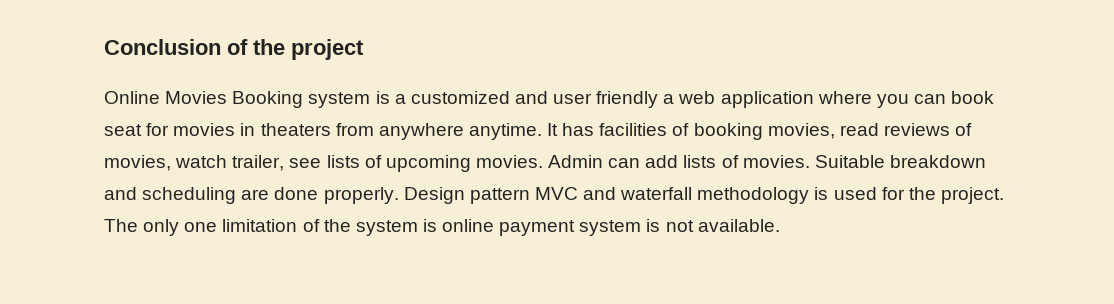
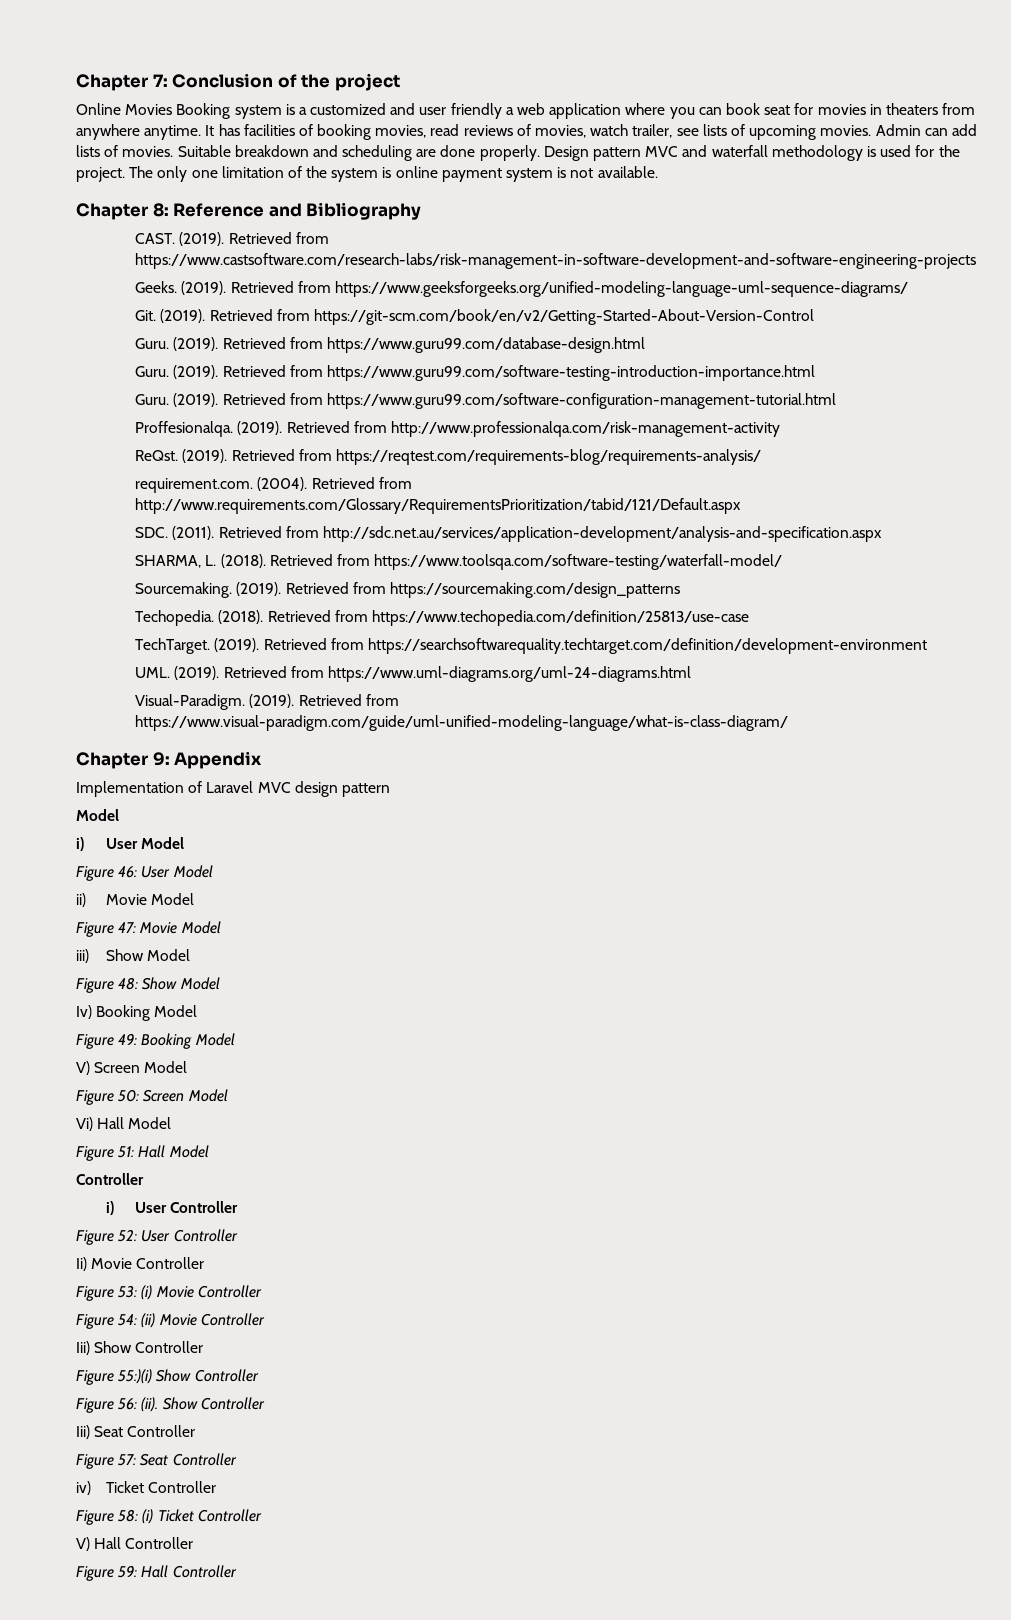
(104, 47) none -> [76,74,168,91] Chapter 7:
(780, 225) none -> [76,202,422,220] [135,232,329,246] [135,253,977,269] [135,281,908,297] [135,309,814,325] [135,337,645,353] [135,365,815,381] [135,393,836,409] [135,421,780,437] [135,449,761,465] [135,477,412,493] [135,498,742,514] [135,526,882,542] [135,554,783,570] [135,582,680,598] [135,610,749,626] [135,638,927,654] [135,666,691,682] [135,694,399,710] [135,715,789,731] [76,751,263,769] [76,781,390,797] [76,809,119,821] [76,837,184,851] [76,865,213,881] [76,893,194,907] [76,921,221,937] [76,949,190,963] [76,977,220,993] [76,1005,198,1021] [76,1033,235,1049] [76,1061,188,1075] [76,1089,228,1105] [76,1117,172,1131] [76,1145,209,1161] [76,1173,144,1185] [105,1201,239,1215] [76,1229,238,1245] [76,1257,205,1271] [76,1285,262,1301] [76,1313,265,1329] [76,1341,204,1355] [76,1369,259,1385] [76,1397,265,1413] [76,1425,196,1439] [76,1453,237,1469] [76,1481,216,1495] [76,1509,262,1525] [76,1537,194,1551] [76,1565,237,1581] // Chapter 8: Reference and Bibliography // CAST. (2019). Retrieved from https://www.castsoftware.com/research-labs/risk-management-in-software-development-and-software-engineering-projects // Geeks. (2019). Retrieved from https://www.geeksforgeeks.org/unified-modeling-language-uml-sequence-diagrams/ // Git. (2019). Retrieved from https://git-scm.com/book/en/v2/Getting-Started-About-Version-Control // Guru. (2019). Retrieved from https://www.guru99.com/database-design.html // Guru. (2019). Retrieved from https://www.guru99.com/software-testing-introduction-importance.html // Guru. (2019). Retrieved from https://www.guru99.com/software-configuration-management-tutorial.html // Proffesionalqa. (2019). Retrieved from http://www.professionalqa.com/risk-management-activity // ReQst. (2019). Retrieved from https://reqtest.com/requirements-blog/requirements-analysis/ // requirement.com. (2004). Retrieved from http://www.requirements.com/Glossary/RequirementsPrioritization/tabid/121/Default.aspx // SDC. (2011). Retrieved from http://sdc.net.au/services/application-development/analysis-and-specification.aspx // SHARMA, L. (2018). Retrieved from https://www.toolsqa.com/software-testing/waterfall-model/ // Sourcemaking. (2019). Retrieved from https://sourcemaking.com/design_patterns // Techopedia. (2018). Retrieved from https://www.techopedia.com/definition/25813/use-case // TechTarget. (2019). Retrieved from https://searchsoftwarequality.techtarget.com/definition/development-environment // UML. (2019). Retrieved from https://www.uml-diagrams.org/uml-24-diagrams.html // Visual-Paradigm. (2019). Retrieved from https://www.visual-paradigm.com/guide/uml-unified-modeling-language/what-is-class-diagram/ // Chapter 9: Appendix // Implementation of Laravel MVC design pattern // Model // i) User Model // Figure 46: User Model // ii) Movie Model // Figure 47: Movie Model // iii) Show Model // Figure 48: Show Model // Iv) Booking Model // Figure 49: Booking Model // V) Screen Model // Figure 50: Screen Model // Vi) Hall Model // Figure 51: Hall Model // Controller // i) User Controller // Figure 52: User Controller // Ii) Movie Controller // Figure 53: (i) Movie Controller // Figure 54: (ii) Movie Controller // Iii) Show Controller // Figure 55:)(i) Show Controller // Figure 56: (ii). Show Controller // Iii) Seat Controller // Figure 57: Seat Controller // iv) Ticket Controller // Figure 58: (i) Ticket Controller // V) Hall Controller // Figure 59: Hall Controller

